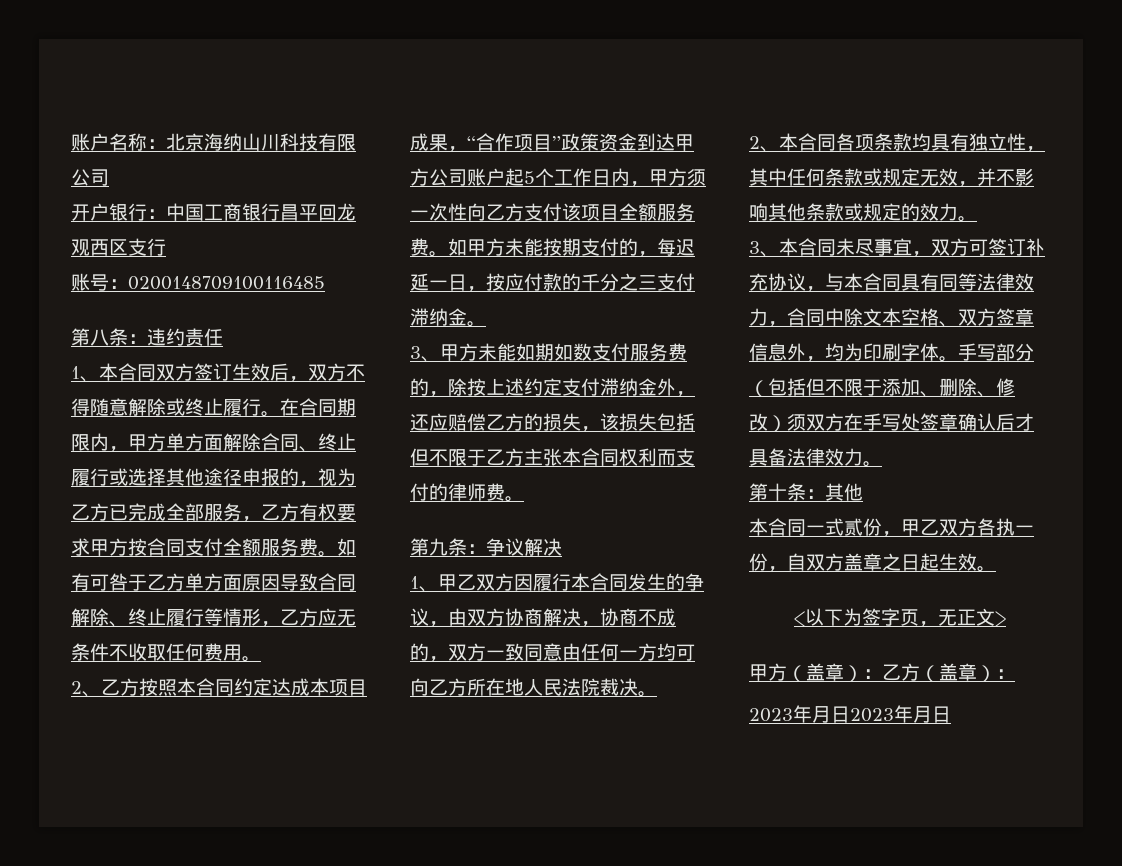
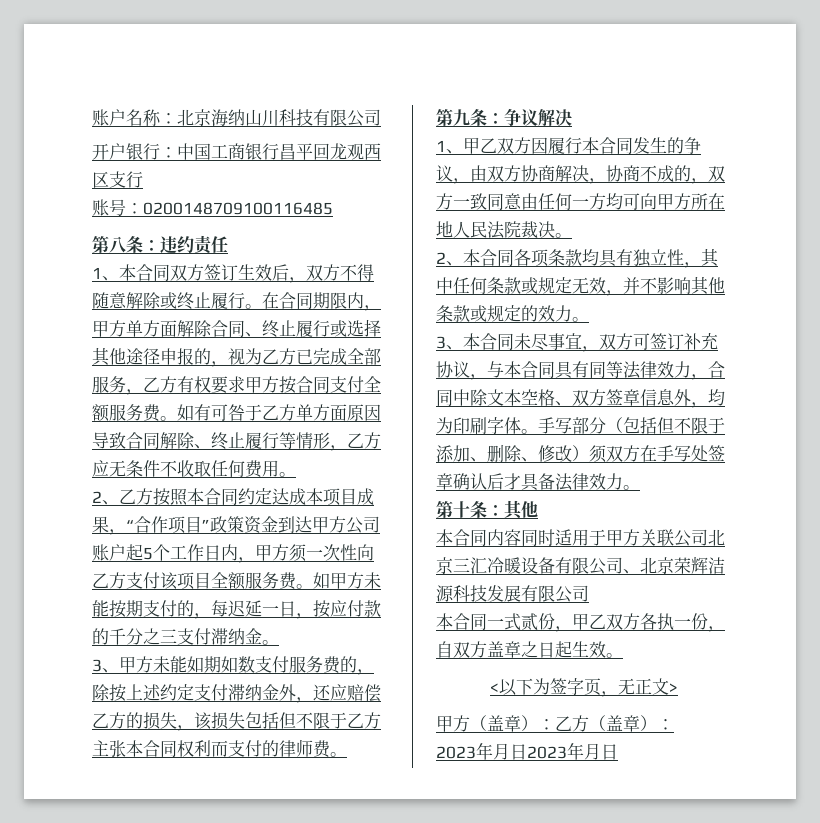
[429,679,448,696] 乙 -> [657,193,674,210] 甲
(863, 492) none -> [436,529,725,547] [436,556,725,575] [436,585,589,603] // 本合同内容同时适用于甲方关联公司北京三汇冷暖设备有限公司、北京荣辉洁源科技发展有限公司

